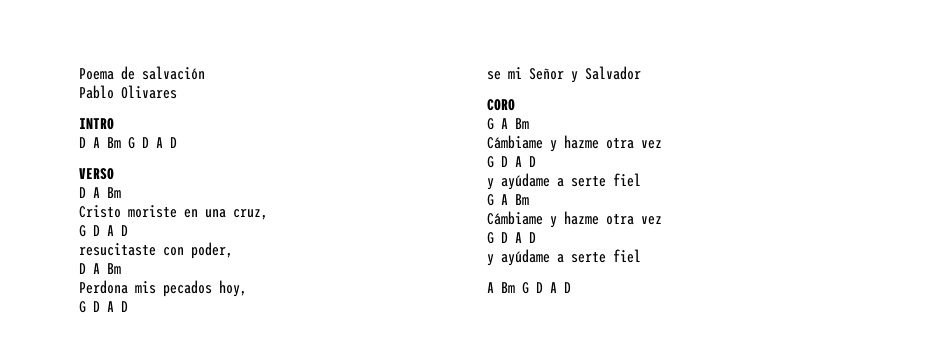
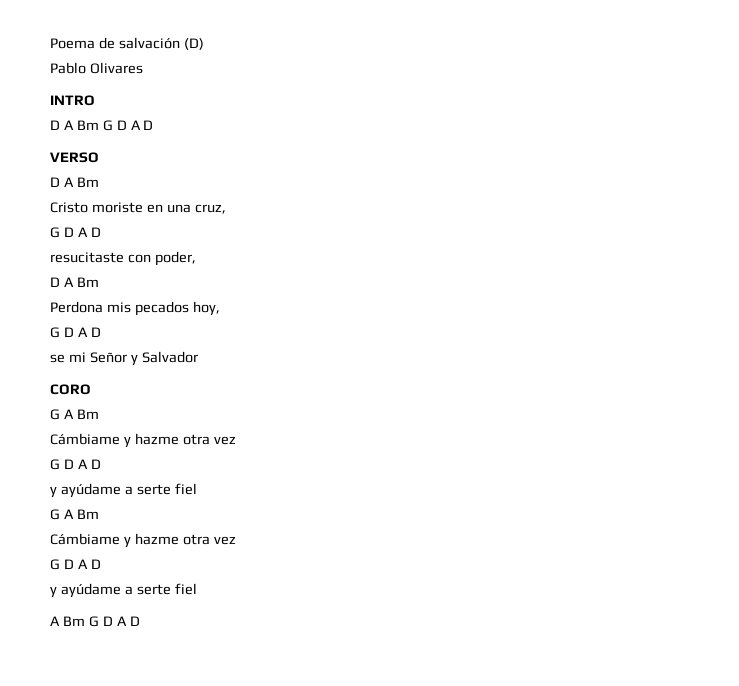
(205, 73) none -> [183,38,204,50] (D)

